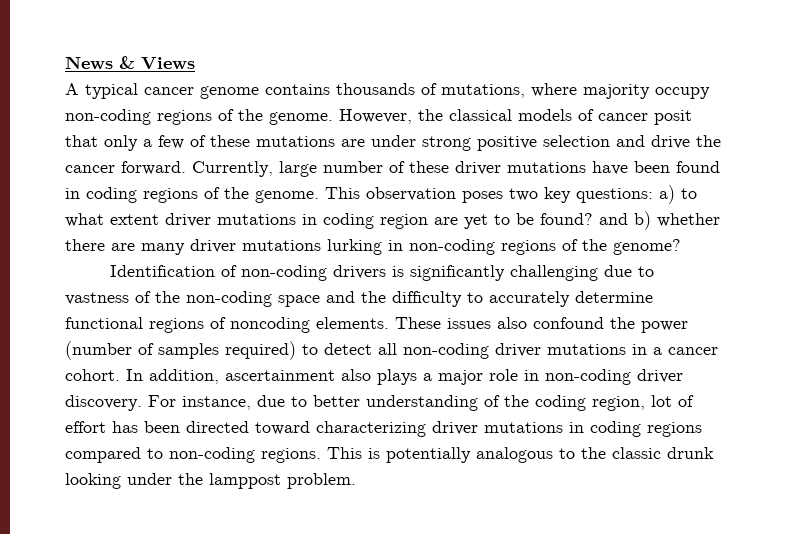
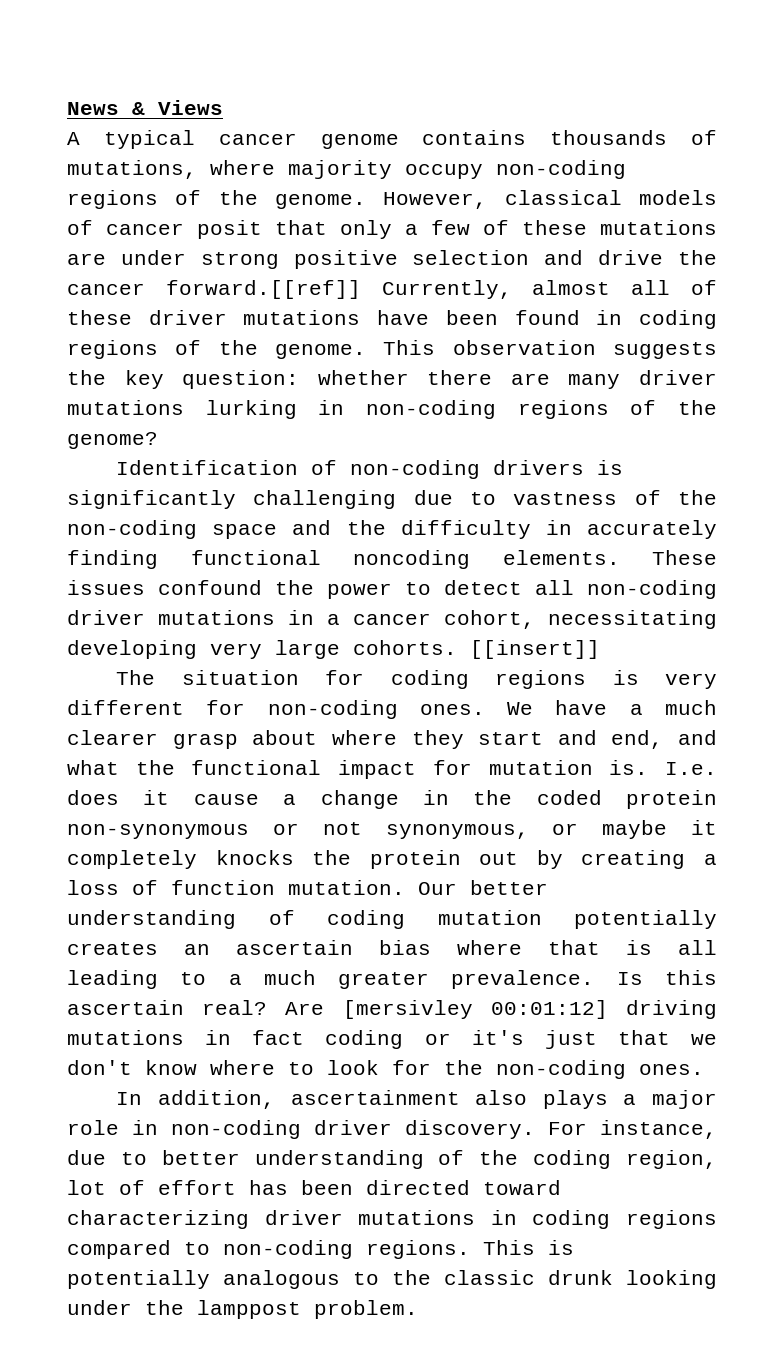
[418,109,443,121] the -> (488, 200) none
[121,161,383,177] forward. Currently, large number -> [165,280,671,299] forward.[[ref]] Currently, almost all
[462,185,697,204] [65,211,651,230] poses two key questions: a) to what extent driver mutations in coding region are yet to be found? and b) -> [613,342,717,359] [67,370,300,389] suggests the key question:
[467,291,653,307] [65,317,226,333] to accurately determine functional regions of -> [545,520,717,539] [67,550,321,569] in accurately finding functional
[497,317,527,329] also -> (145, 587) none
[65,341,296,360] (number of samples required) -> (392, 591) none
[65,369,120,381] cohort. -> [444,610,717,629] [67,640,600,659] [116,670,717,689] [67,700,717,719] [67,730,717,749] [67,760,717,779] [67,790,717,809] [67,820,717,839] [67,850,717,869] [67,880,548,895] [67,910,717,929] [67,940,717,955] [67,970,717,989] [67,1000,717,1019] [67,1030,717,1049] [67,1060,704,1079] cohort, necessitating developing very large cohorts. [[insert]] // The situation for coding regions is very different for non-coding ones. We have a much clearer grasp about where they start and end, and what the functional impact for mutation is. I.e. does it cause a change in the coded protein non-synonymous or not synonymous, or maybe it completely knocks the protein out by creating a loss of function mutation. Our better understanding of coding mutation potentially creates an ascertain bias where that is all leading to a much greater prevalence. Is this ascertain real? Are [mersivley 00:01:12] driving mutations in fact coding or it's just that we don't know where to look for the non-coding ones. //

